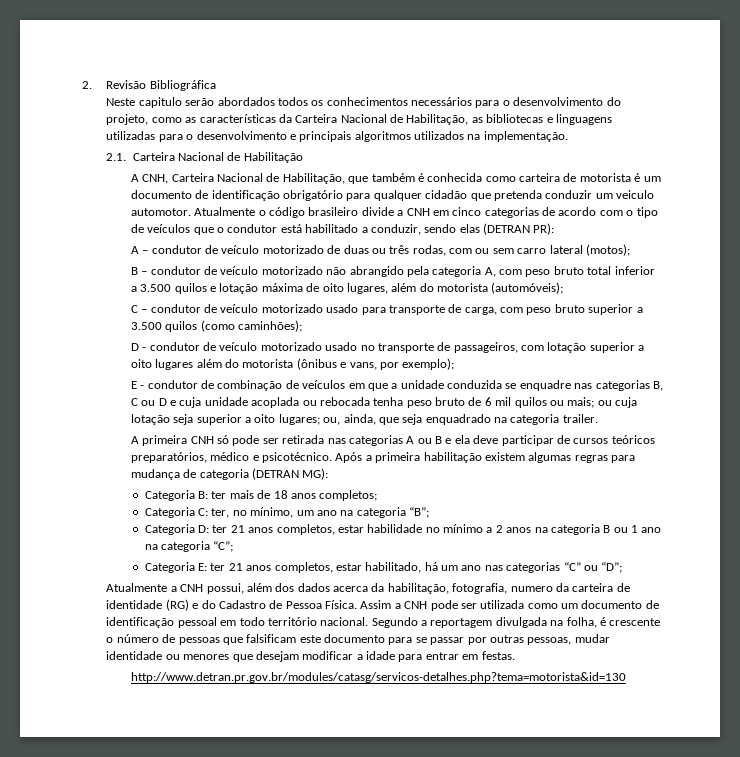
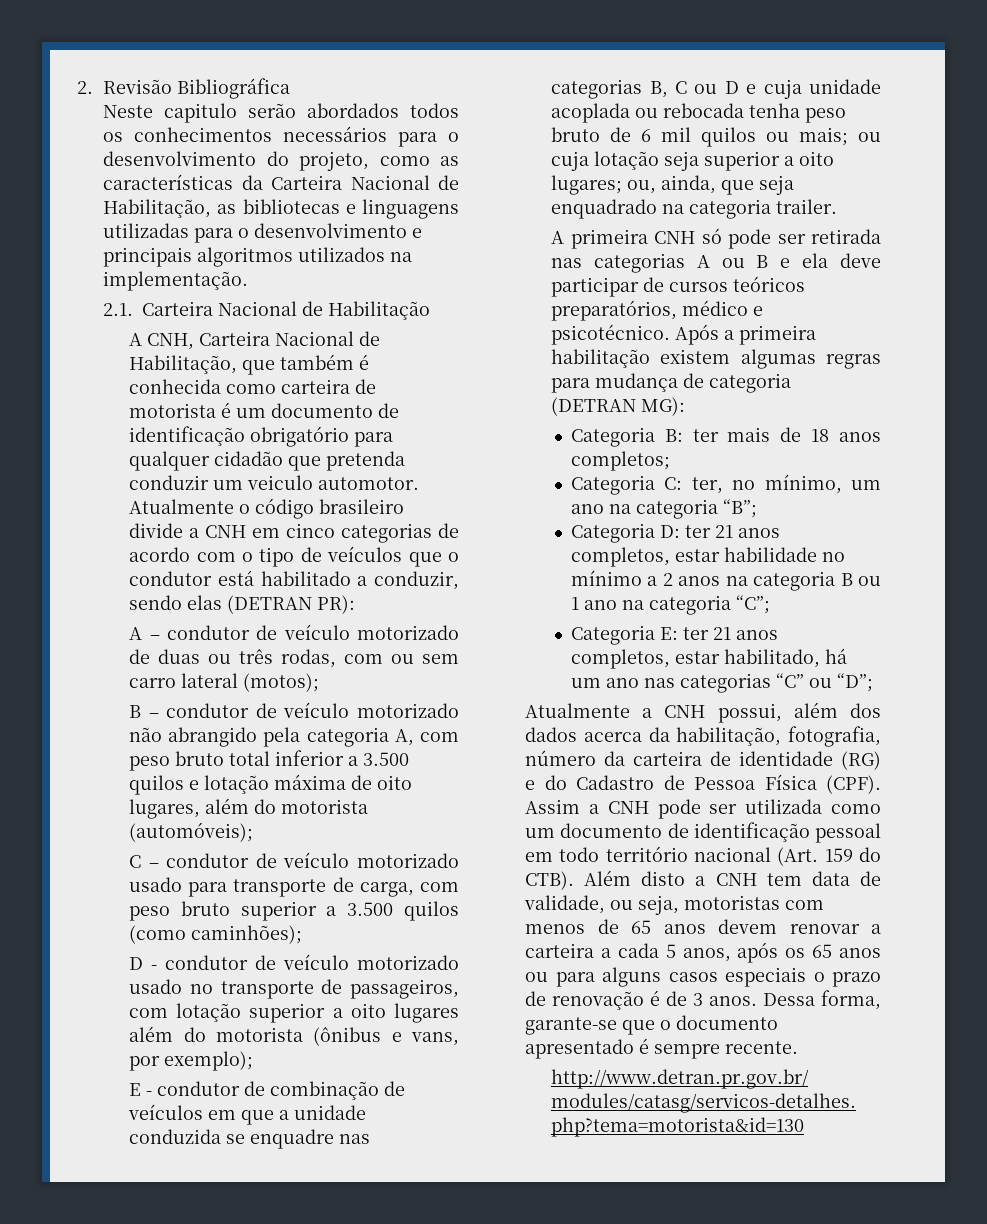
[510,586,553,592] numero -> [525,750,597,766] número
[325,600,358,609] Física. -> [764,774,881,794] Física (CPF).
[320,617,661,628] [106,634,610,645] [106,651,515,662] nacional. Segundo a reportagem divulgada na folha, é crescente o número de pessoas que falsificam este documento para se passar por outras pessoas, mudar identidade ou menores que desejam modificar a idade para entrar em festas. -> [694,847,881,866] [525,870,881,890] [524,895,825,915] [525,919,881,934] [525,942,882,963] [525,967,881,987] [525,990,881,1010] [525,1015,779,1035] [525,1038,799,1059] nacional (Art. 159 do CTB). Além disto a CNH tem data de validade, ou seja, motoristas com menos de 65 anos devem renovar a carteira a cada 5 anos, após os 65 anos ou para alguns casos especiais o prazo de renovação é de 3 anos. Dessa forma, garante-se que o documento apresentado é sempre recente.

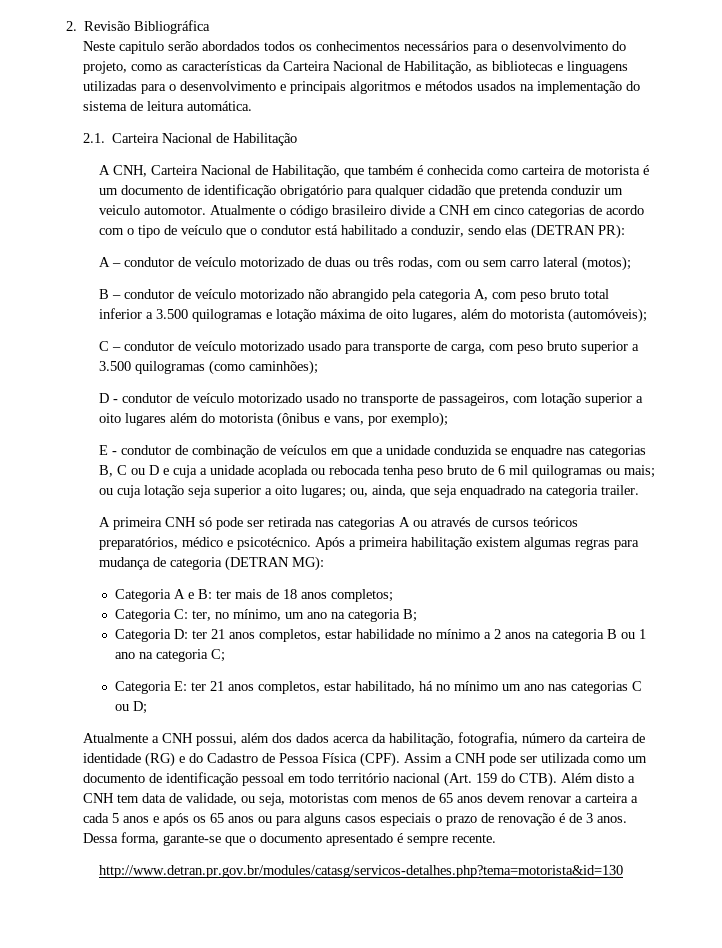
[298,247,413,262] [103,271,249,291] utilizados na implementação. -> [414,81,640,94] [82,101,252,111] e métodos usados na implementação do sistema de leitura automática.
[327,546,403,562] veículos -> [181,225,223,235] veículo
[129,775,185,795] quilos -> [192,309,263,322] quilogramas
[404,901,459,921] quilos -> [135,361,206,374] quilogramas
(802, 89) none -> [200,468,208,475] a
[701,127,757,147] quilos -> [532,465,603,478] quilogramas
[756,253,881,268] [551,277,640,297] B e ela deve participar -> [431,517,472,527] através
(655, 437) none -> [174,589,195,599] A e
[722,499,757,518] “B”; -> [403,609,418,622] B;
[735,595,770,614] “C”; -> [211,649,226,662] C;
(847, 656) none -> [436,681,499,691] no mínimo
[775,673,873,692] “C” ou “D”; -> [632,681,643,691] [115,701,148,714] C ou D;
[682,948,731,962] anos, -> [122,816,159,823] anos e

